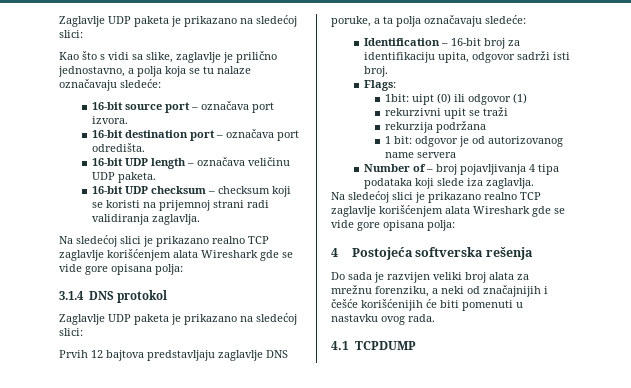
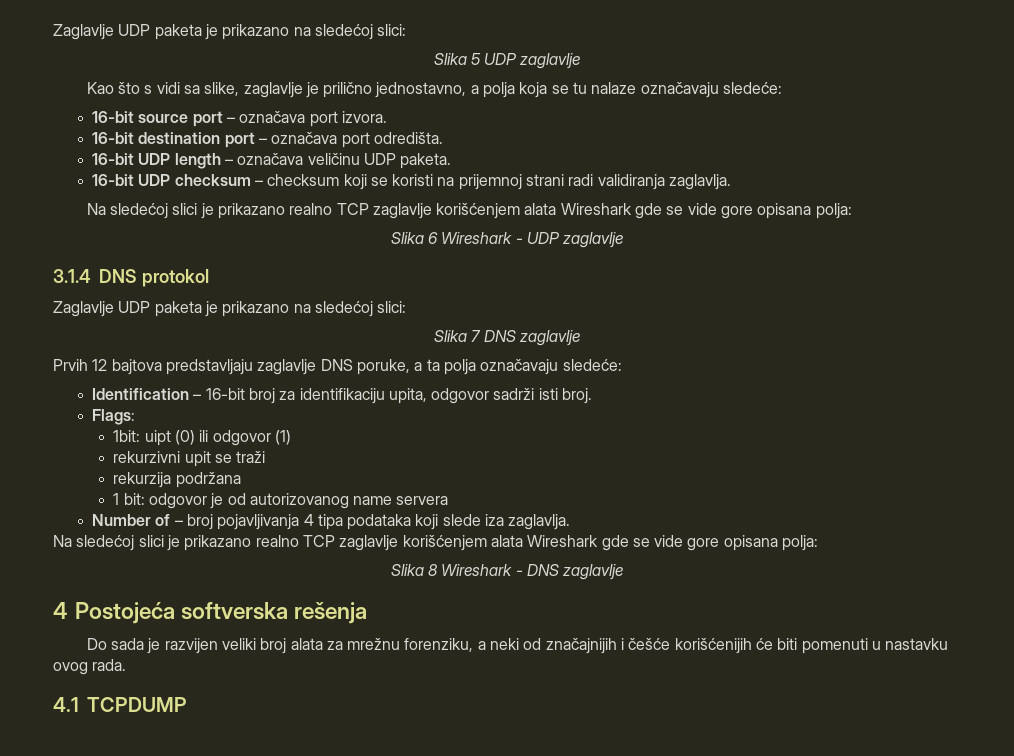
[59,15,297,27] [59,30,83,38] Zaglavlje UDP paketa je prikazano na sledećoj slici: -> [53,24,407,40] [433,53,581,69] Zaglavlje UDP paketa je prikazano na sledećoj slici: // Slika 5 UDP zaglavlje
(183, 269) none -> [390,232,624,248] // Slika 6 Wireshark - UDP zaglavlje
(83, 332) none -> [434,330,580,346] // Slika 7 DNS zaglavlje
(455, 225) none -> [390,564,624,580] // Slika 8 Wireshark - DNS zaglavlje

